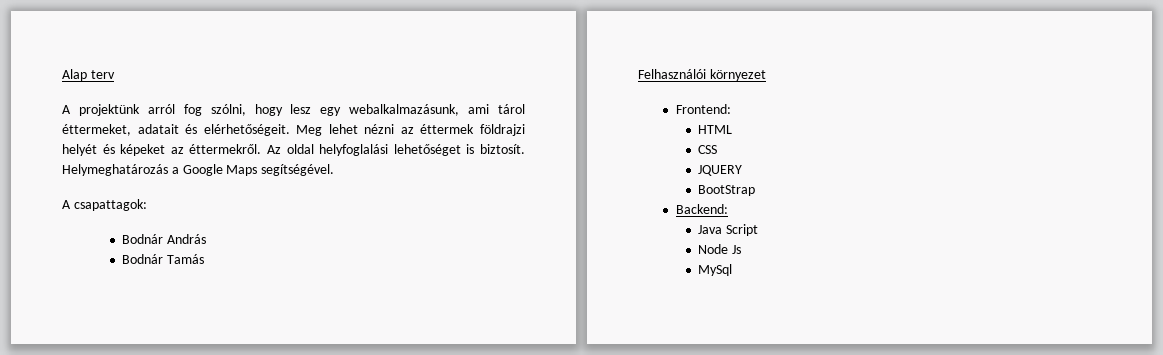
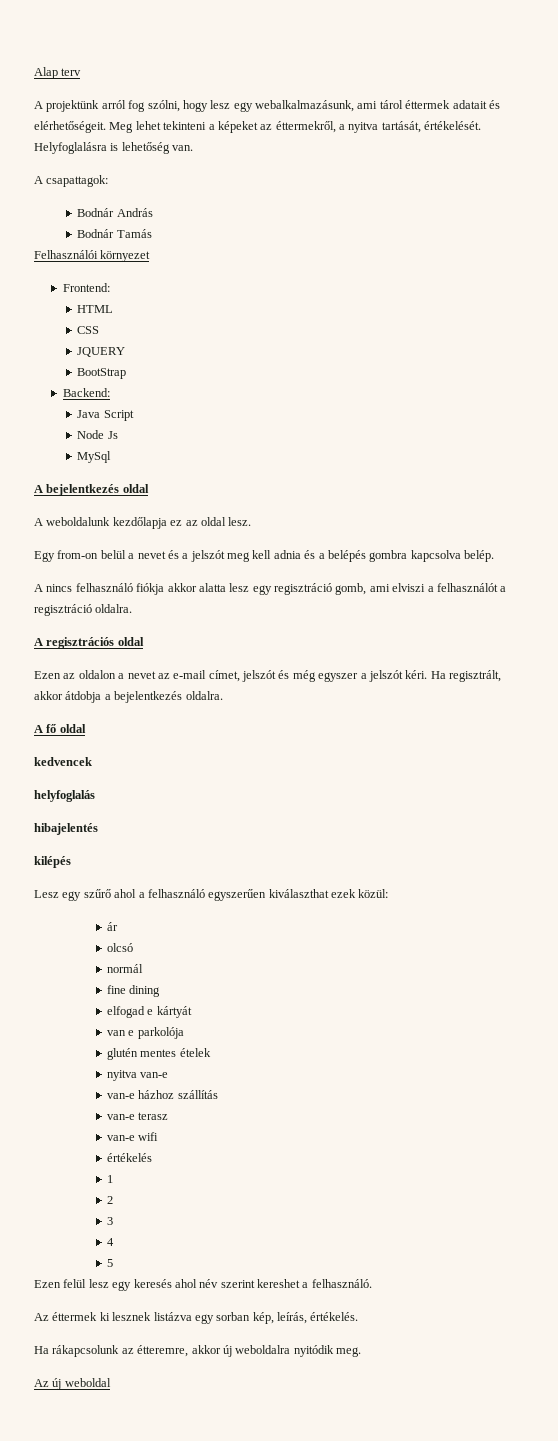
[62,124,131,136] éttermeket, -> [405,100,451,109] éttermek
[364,124,525,136] [62,144,525,156] [62,164,335,176] nézni az éttermek földrajzi helyét és képeket az éttermekről. Az oldal helyfoglalási lehetőséget is biztosít. Helymeghatározás a Google Maps segítségével. -> [163,121,482,133] [34,142,194,154] tekinteni a képeket az éttermekről, a nyitva tartását, értékelését. Helyfoglalásra is lehetőség van.
(733, 270) none -> [34,484,149,496] [34,517,252,529] [34,550,494,562] [34,583,507,595] [34,604,133,616] [34,637,144,649] [34,670,501,682] [34,691,223,703] [34,723,86,733] [34,757,92,766] [34,790,95,802] [34,823,98,835] [34,856,71,868] [34,889,389,901] [106,922,118,931] [106,943,133,952] [106,964,143,973] [106,985,161,997] [106,1006,192,1018] [106,1027,184,1039] [106,1048,211,1060] [106,1070,169,1081] [106,1090,218,1099] [106,1112,169,1120] [106,1132,159,1141] [106,1153,152,1162] [106,1175,113,1183] [106,1196,113,1204] [106,1217,113,1225] [106,1238,114,1246] [106,1259,113,1267] [34,1279,372,1291] [34,1312,359,1324] [34,1345,361,1357] [34,1378,111,1390] // A bejelentkezés oldal // A weboldalunk kezdőlapja ez az oldal lesz. // Egy from-on belül a nevet és a jelszót meg kell adnia és a belépés gombra kapcsolva belép. // A nincs felhasználó fiókja akkor alatta lesz egy regisztráció gomb, ami elviszi a felhasználót a regisztráció oldalra. // A regisztrációs oldal // Ezen az oldalon a nevet az e-mail címet, jelszót és még egyszer a jelszót kéri. Ha regisztrált, akkor átdobja a bejelentkezés oldalra. // A fő oldal // kedvencek // helyfoglalás // hibajelentés // kilépés // Lesz egy szűrő ahol a felhasználó egyszerűen kiválaszthat ezek közül: // ár // olcsó // normál // fine dining // elfogad e kártyát // van e parkolója // glutén mentes ételek // nyitva van-e // van-e házhoz szállítás // van-e terasz // van-e wifi // értékelés // 1 // 2 // 3 // 4 // 5 // Ezen felül lesz egy keresés ahol név szerint kereshet a felhasználó. // Az éttermek ki lesznek listázva egy sorban kép, leírás, értékelés. // Ha rákapcsolunk az étteremre, akkor új weboldalra nyitódik meg. // Az új weboldal

